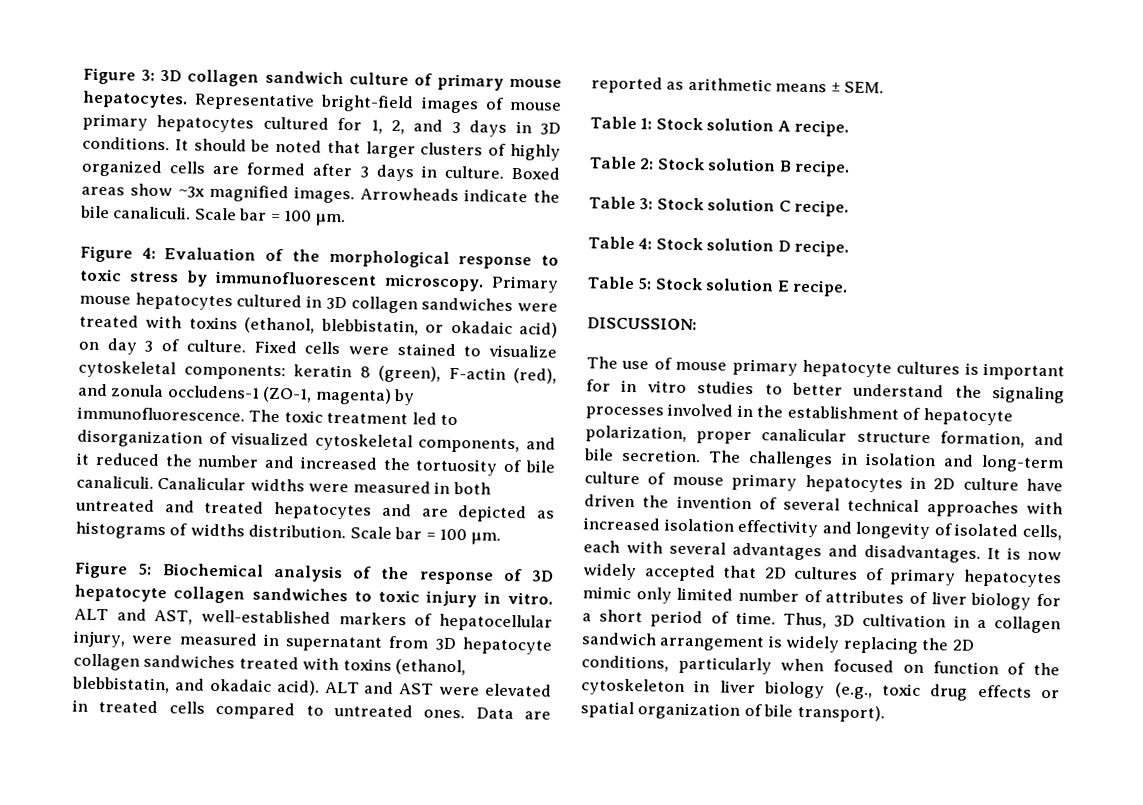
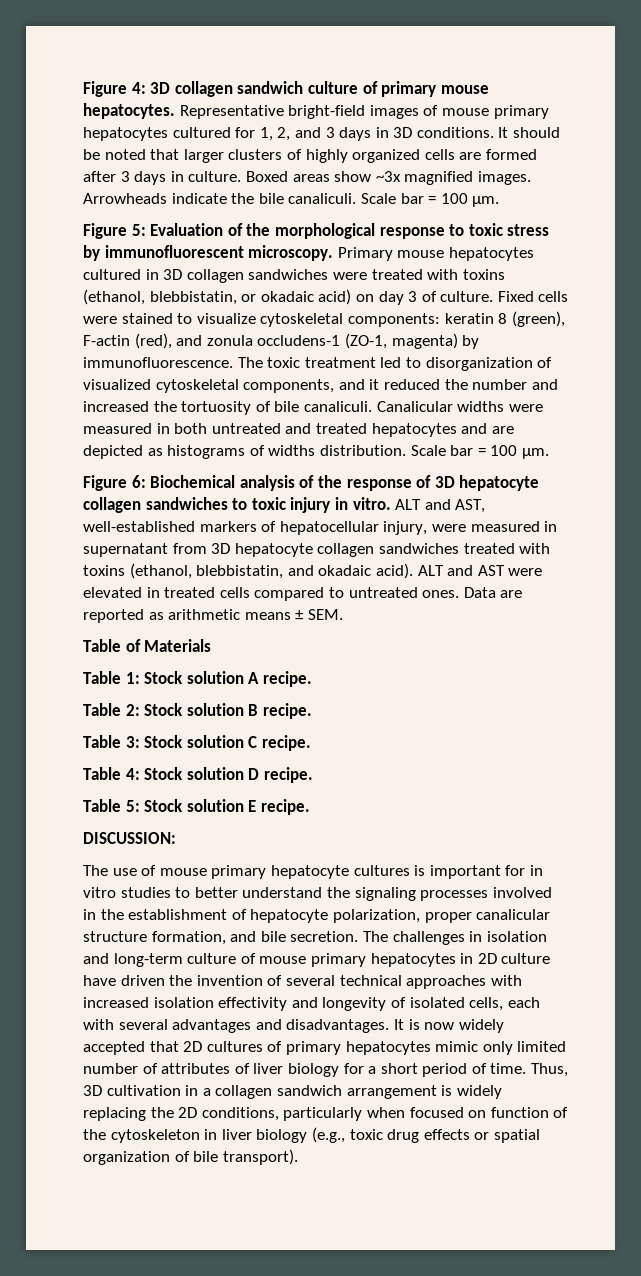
[83,67,156,85] Figure 3: -> [83,81,146,97] Figure 4:
[141,247,156,259] 4: -> [131,224,146,236] 5:
[138,563,153,575] 5: -> [131,475,146,488] 6:
(885, 87) none -> [83,639,212,652] // Table of Materials

